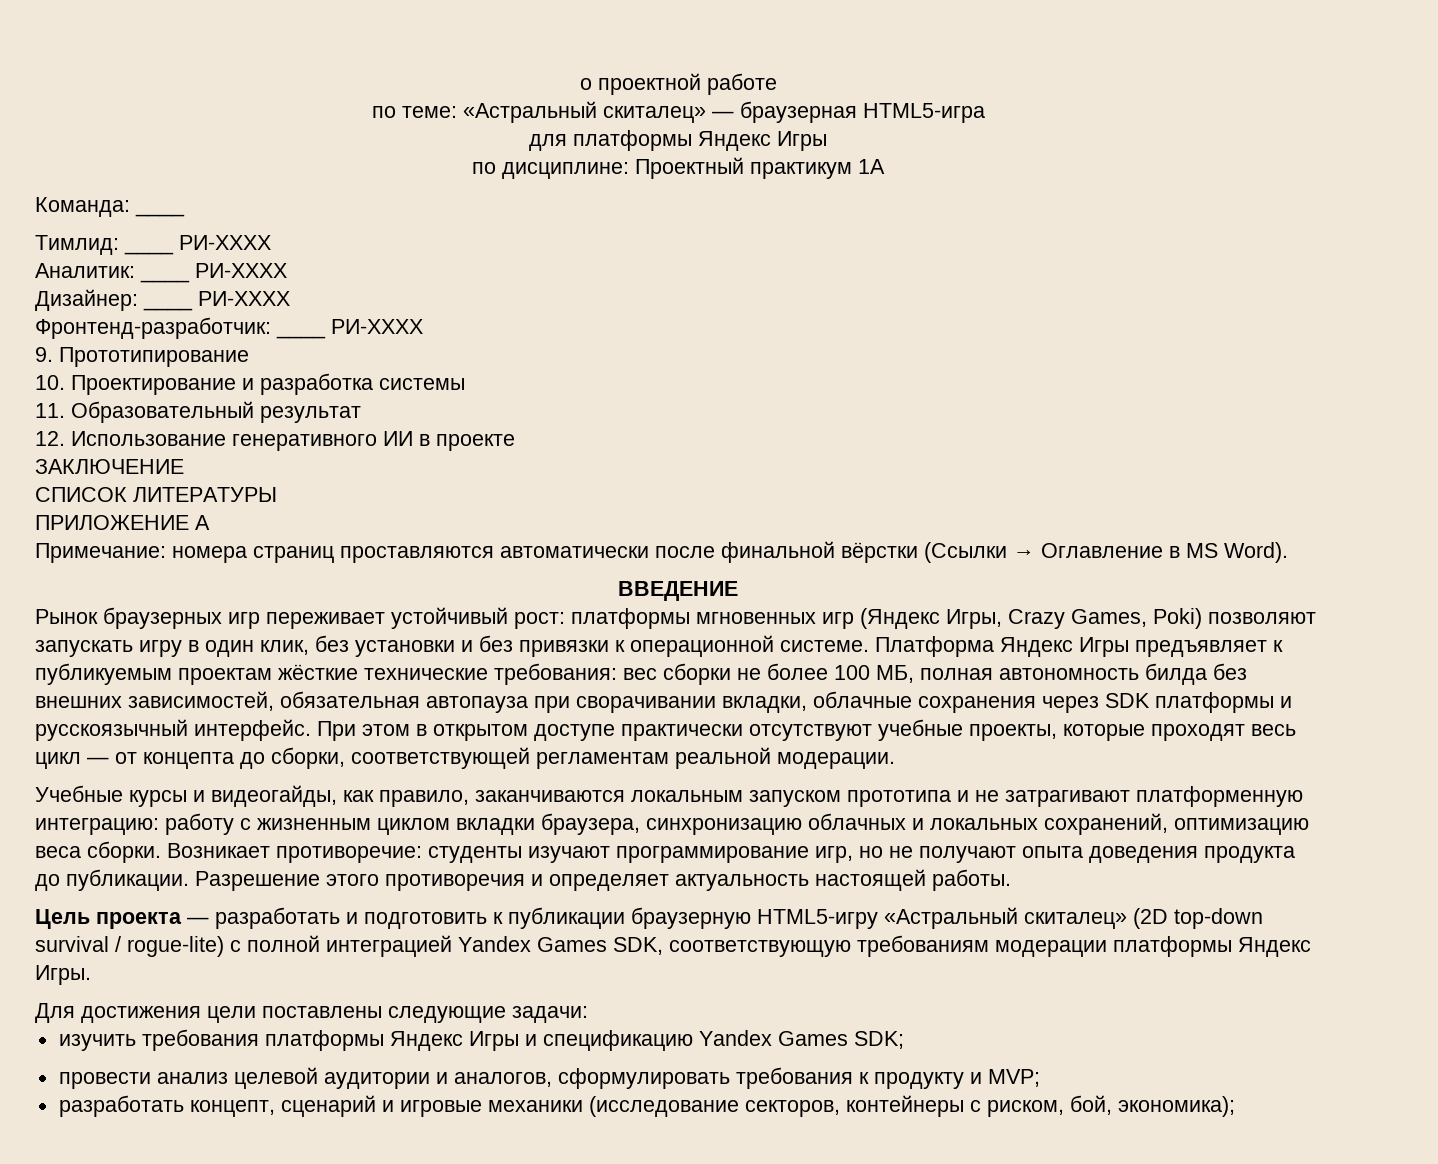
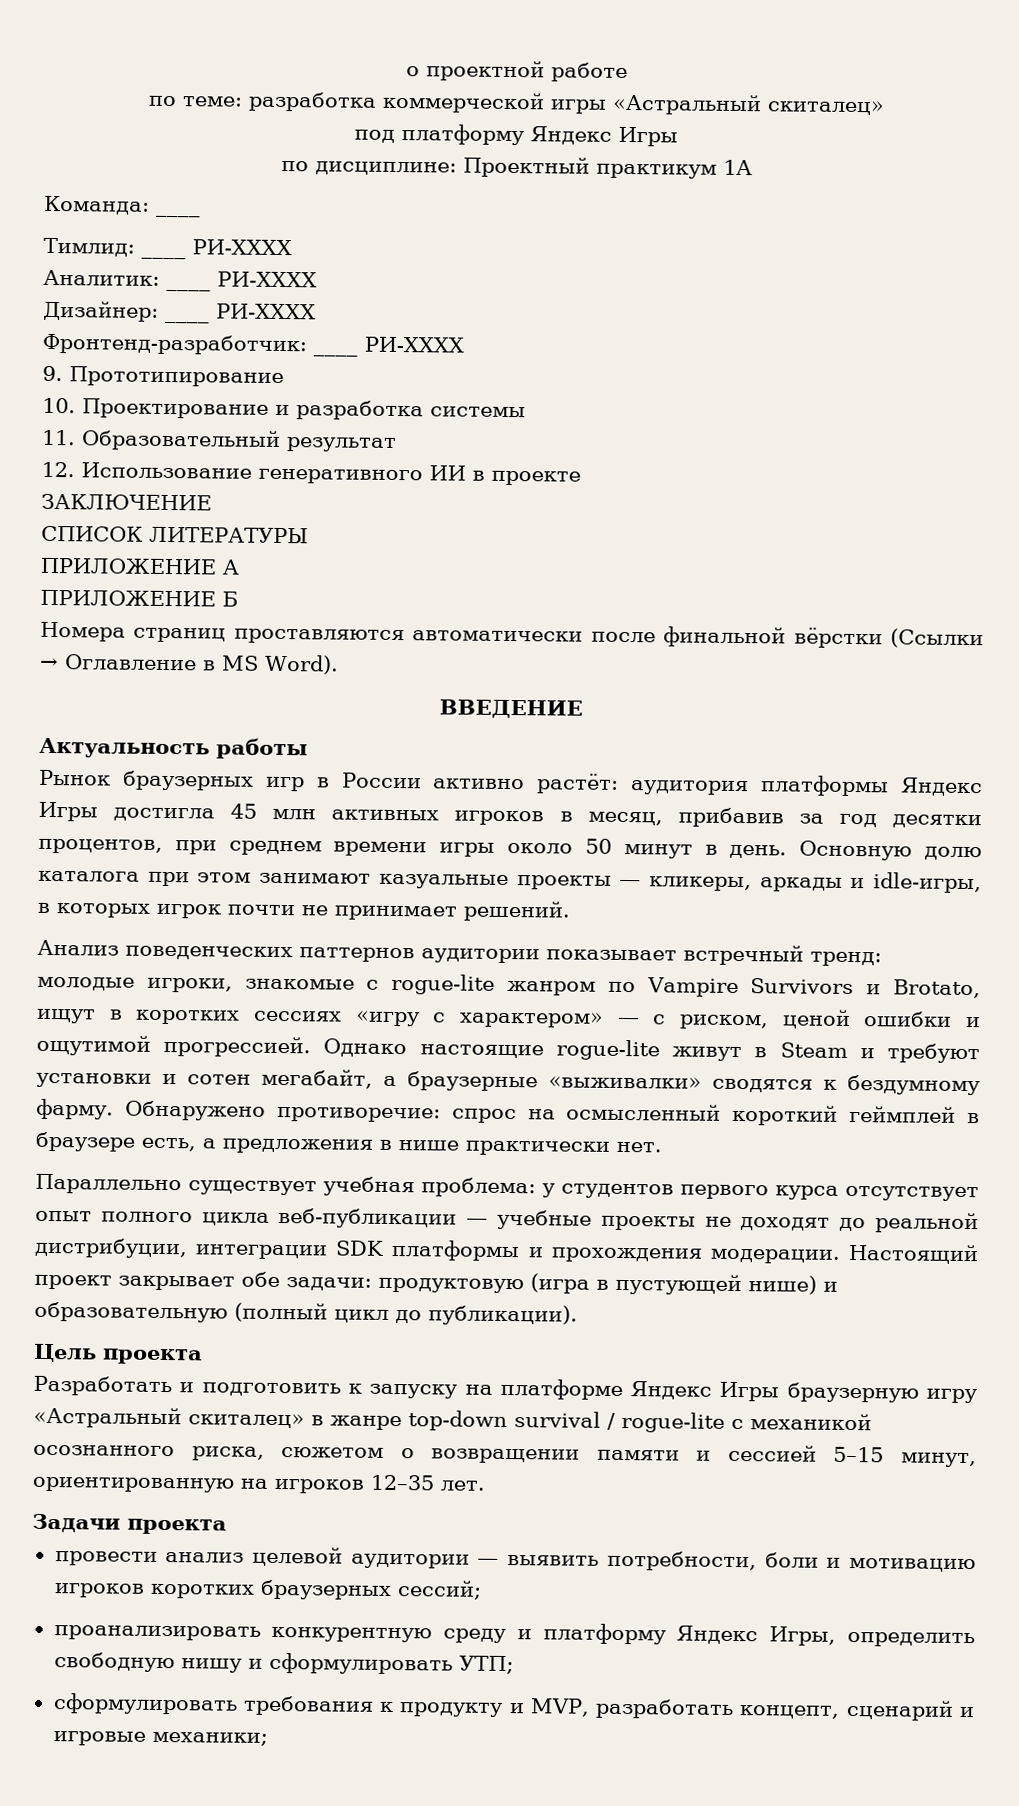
[462,101,985,123] [529,130,692,151] «Астральный скиталец» — браузерная HTML5-игра // для платформы -> [248,91,885,116] [354,124,525,146] разработка коммерческой игры «Астральный скиталец» // под платформу
[35,543,247,563] Примечание: номера -> [40,589,238,607] [40,621,126,642] ПРИЛОЖЕНИЕ Б // Номера
(738, 591) none -> [39,737,308,760] // Актуальность работы
[266,607,1316,629] [35,635,1283,657] [35,663,1247,685] [35,691,1292,713] [35,719,1296,741] [35,747,895,769] [35,785,1303,807] [35,813,1309,835] [35,841,1295,863] [35,869,1011,891] переживает устойчивый рост: платформы мгновенных игр (Яндекс Игры, Crazy Games, Poki) позволяют запускать игру в один клик, без установки и без привязки к операционной системе. Платформа Яндекс Игры предъявляет к публикуемым проектам жёсткие технические требования: вес сборки не более 100 МБ, полная автономность билда без внешних зависимостей, обязательная автопауза при сворачивании вкладки, облачные сохранения через SDK платформы и русскоязычный интерфейс. При этом в открытом доступе практически отсутствуют учебные проекты, которые проходят весь цикл — от концепта до сборки, соответствующей регламентам реальной модерации. // Учебные курсы и видеогайды, как правило, заканчиваются локальным запуском прототипа и не затрагивают платформенную интеграцию: работу с жизненным циклом вкладки браузера, синхронизацию облачных и локальных сохранений, оптимизацию веса сборки. Возникает противоречие: студенты изучают программирование игр, но не получают опыта доведения продукта до публикации. Разрешение этого противоречия и определяет актуальность настоящей работы. -> [316,772,984,797] [38,801,983,829] [38,838,983,861] [38,870,983,894] [37,900,571,922] [37,939,882,967] [37,973,982,999] [36,1008,981,1030] [36,1034,980,1064] [36,1068,981,1096] [36,1098,980,1126] [35,1131,662,1156] [35,1173,979,1202] [35,1207,979,1234] [34,1237,979,1265] [34,1271,838,1296] [34,1301,578,1326] в России активно растёт: аудитория платформы Яндекс Игры достигла 45 млн активных игроков в месяц, прибавив за год десятки процентов, при среднем времени игры около 50 минут в день. Основную долю каталога при этом занимают казуальные проекты — кликеры, аркады и idle-игры, в которых игрок почти не принимает решений. // Анализ поведенческих паттернов аудитории показывает встречный тренд: молодые игроки, знакомые с rogue-lite жанром по Vampire Survivors и Brotato, ищут в коротких сессиях «игру с характером» — с риском, ценой ошибки и ощутимой прогрессией. Однако настоящие rogue-lite живут в Steam и требуют установки и сотен мегабайт, а браузерные «выживалки» сводятся к бездумному фарму. Обнаружено противоречие: спрос на осмысленный короткий геймплей в браузере есть, а предложения в нише практически нет. // Параллельно существует учебная проблема: у студентов первого курса отсутствует опыт полного цикла веб-публикации — учебные проекты не доходят до реальной дистрибуции, интеграции SDK платформы и прохождения модерации. Настоящий проект закрывает обе задачи: продуктовую (игра в пустующей нише) и образовательную (полный цикл до публикации).
[187,907,340,929] — разработать -> [33,1375,172,1397] // Разработать
[508,907,1263,929] [35,935,1311,957] [35,965,91,985] [35,1003,588,1023] [58,1029,904,1051] [58,1067,552,1089] публикации браузерную HTML5-игру «Астральный скиталец» (2D top-down survival / rogue-lite) с полной интеграцией Yandex Games SDK, соответствующую требованиям модерации платформы Яндекс Игры. // Для достижения цели поставлены следующие задачи: // изучить требования платформы Яндекс Игры и спецификацию Yandex Games SDK; // провести анализ целевой аудитории и аналогов, -> [369,1378,978,1404] [33,1406,872,1433] [33,1444,977,1468] [32,1474,485,1494] [32,1513,227,1535] [54,1546,977,1573] [53,1579,482,1600] [53,1623,975,1648] [53,1652,514,1675] запуску на платформе Яндекс Игры браузерную игру «Астральный скиталец» в жанре top-down survival / rogue-lite с механикой осознанного риска, сюжетом о возвращении памяти и сессией 5–15 минут, ориентированную на игроков 12–35 лет. // Задачи проекта // провести анализ целевой аудитории — выявить потребности, боли и мотивацию игроков коротких браузерных сессий; // проанализировать конкурентную среду и платформу Яндекс Игры, определить свободную нишу и сформулировать УТП; //
[987,1069,1040,1087] MVP; // -> [529,1698,590,1717] MVP,
[487,1095,1235,1117] механики (исследование секторов, контейнеры с риском, бой, экономика); -> [151,1731,268,1746] механики;

